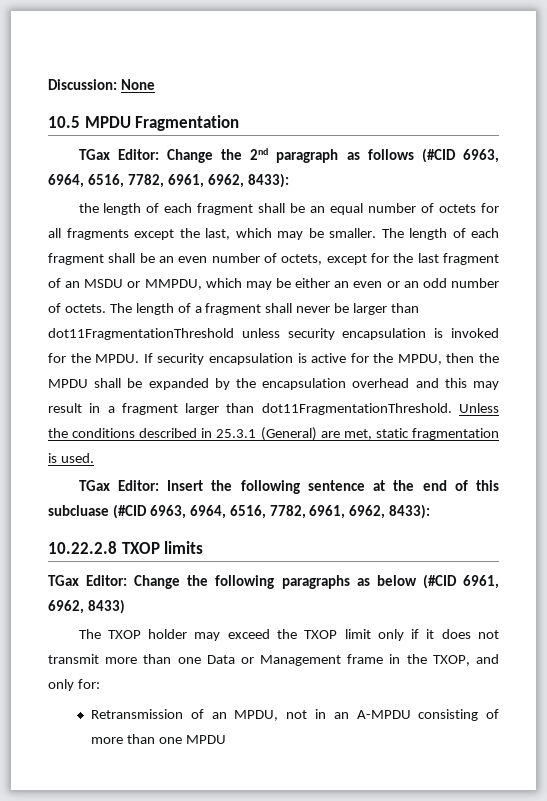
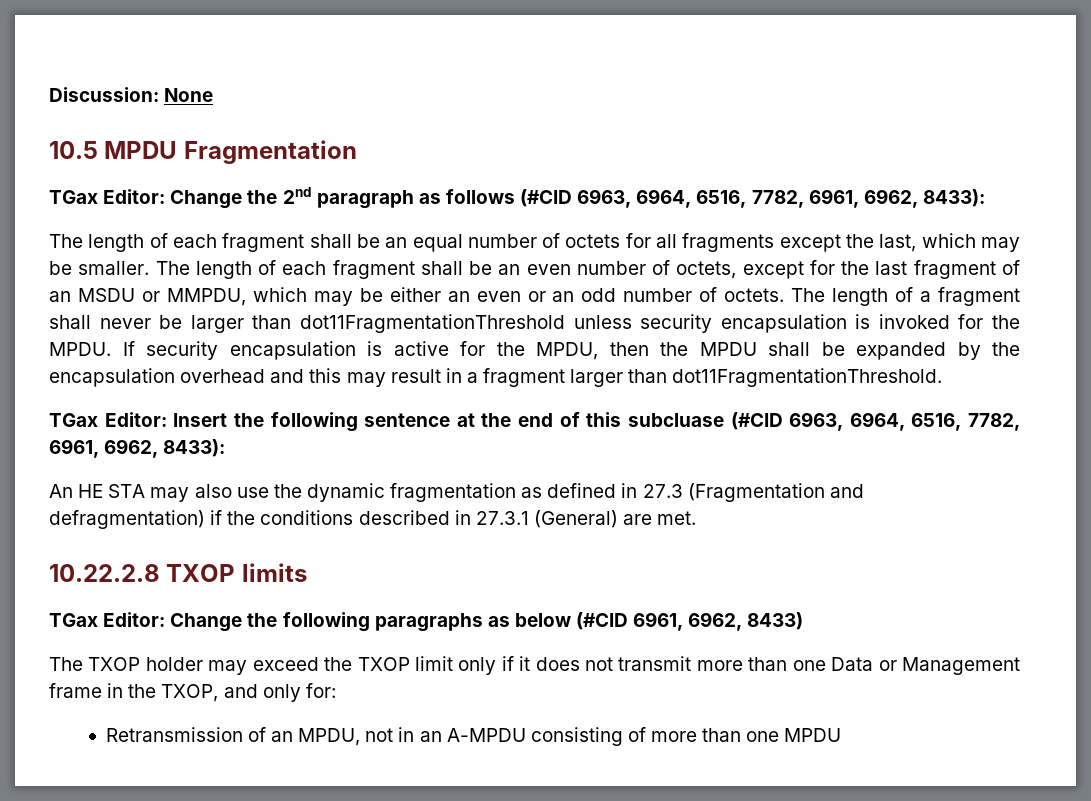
[78,203,99,213] the -> [49,234,83,248] The
[459,403,499,413] [48,427,499,441] [48,453,94,463] Unless the conditions described in 25.3.1 (General) are met, static fragmentation is used. -> (943, 377) none
(431, 511) none -> [49,483,864,502] [49,510,697,529] // An HE STA may also use the dynamic fragmentation as defined in 27.3 (Fragmentation and defragmentation) if the conditions described in 27.3.1 (General) are met.

